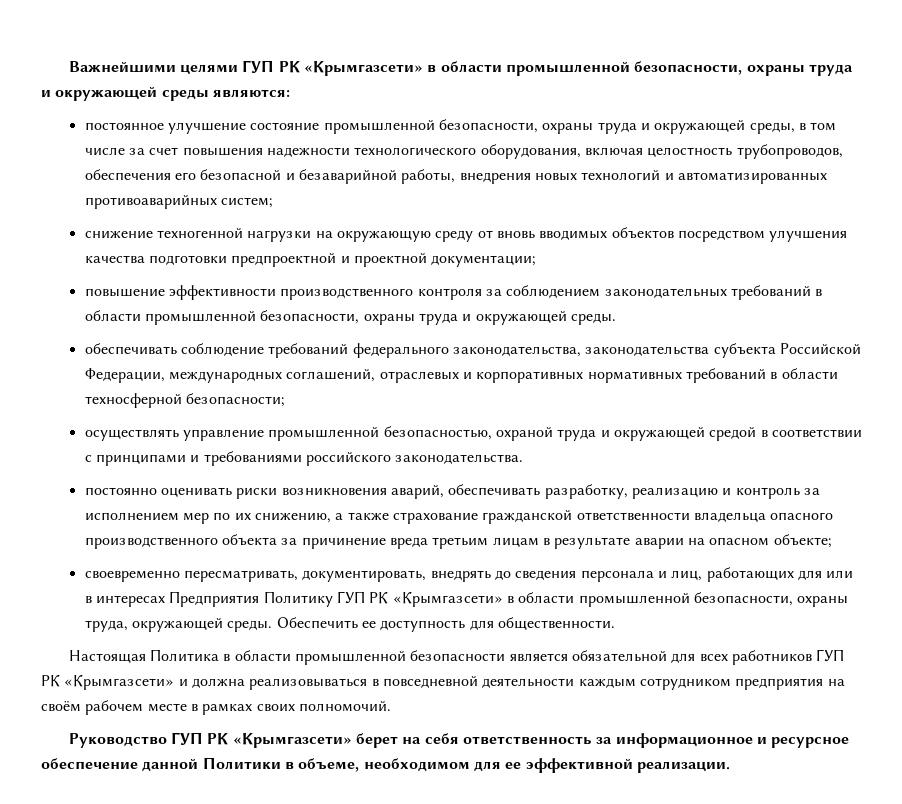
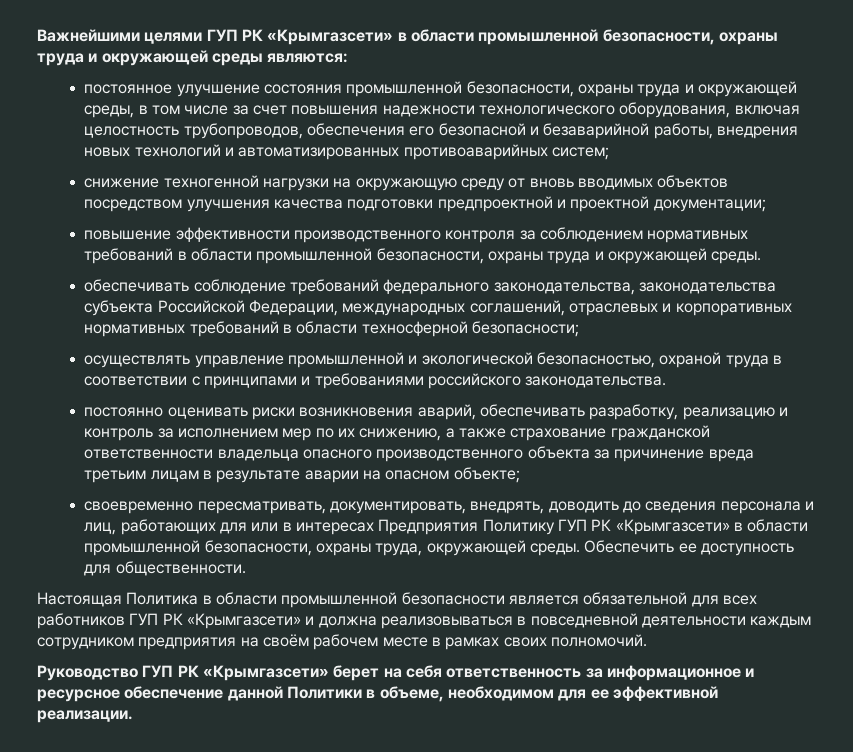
[250,122,320,130] состояние -> [263,84,342,94] состояния
[604,288,727,299] законодательных -> [647,230,749,243] нормативных
(380, 434) none -> [408,352,533,365] и экологической
[600,427,757,441] и окружающей средой -> (769, 361) none
[430,570,491,582] внедрять -> [470,501,619,514] внедрять, доводить

